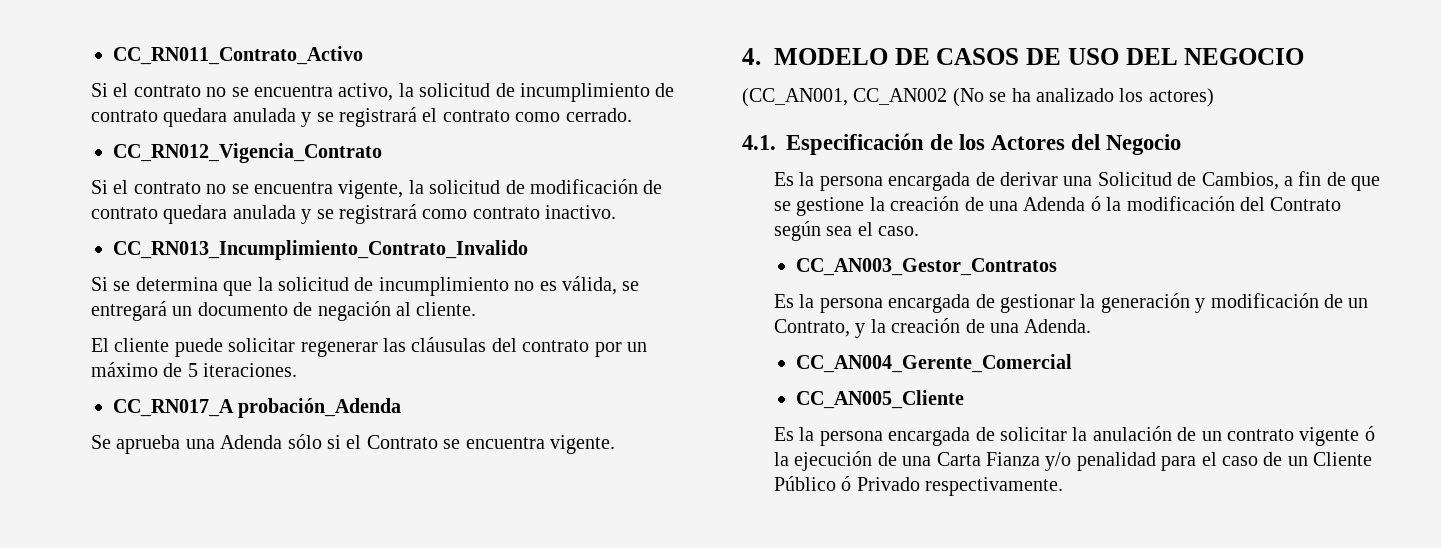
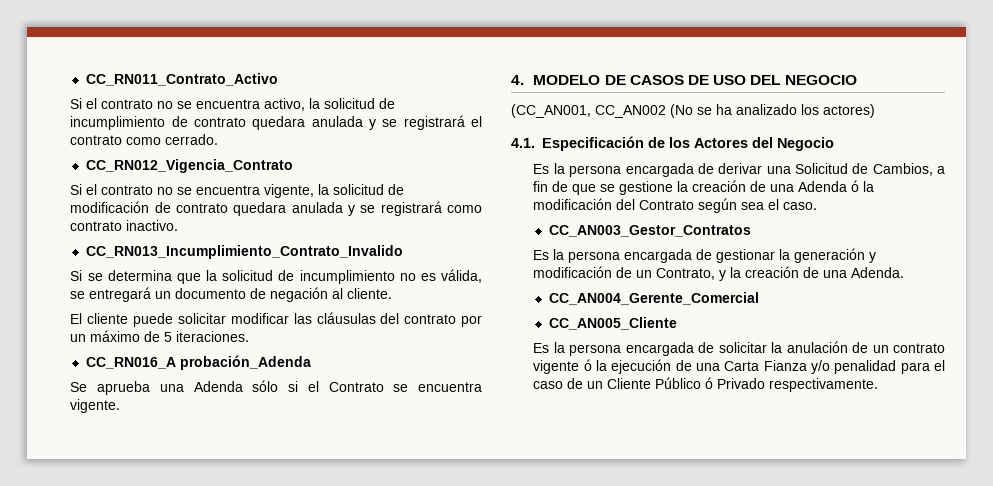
[300,341,378,357] regenerar -> [230,313,289,324] modificar
[112,399,234,417] CC_RN017_A -> [85,357,176,369] CC_RN016_A

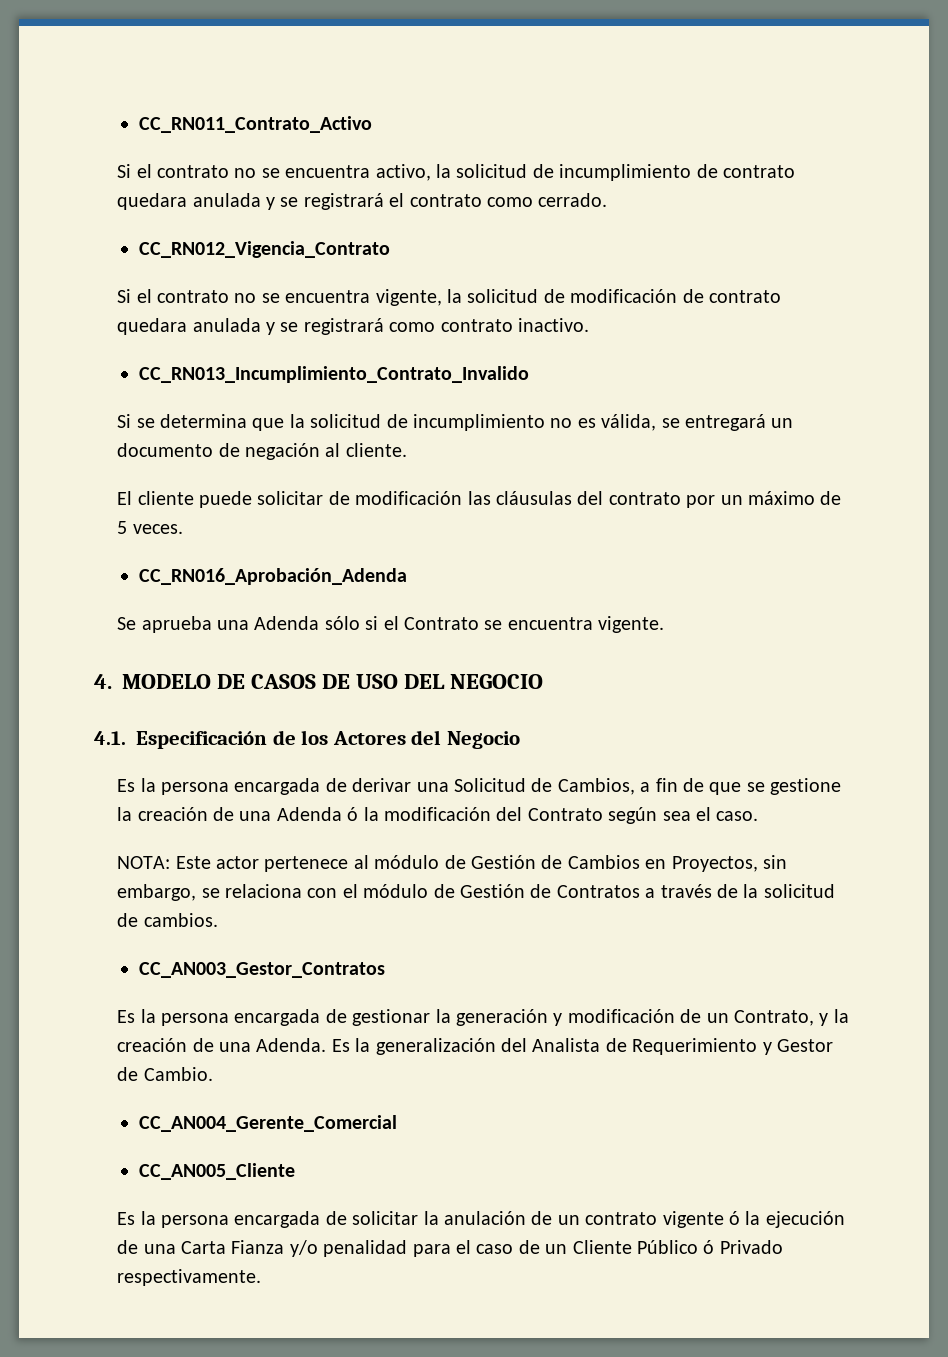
[230,313,289,324] modificar -> [328,491,463,505] de modificación
[176,331,250,342] [85,355,311,370] iteraciones. // CC_RN016_A probación_Adenda -> [132,524,183,534] [139,568,408,585] veces. // CC_RN016_Aprobación_Adenda
[511,104,875,118] // (CC_AN001, CC_AN002 (No se ha analizado los actores) -> (544, 681) none
(818, 206) none -> [117,855,788,872] [117,884,835,901] [117,913,218,927] // NOTA: Este actor pertenece al módulo de Gestión de Cambios en Proyectos, sin embargo, se relaciona con el módulo de Gestión de Contratos a través de la solicitud de cambios.
(905, 272) none -> [331,1038,834,1055] [117,1067,213,1081] Es la generalización del Analista de Requerimiento y Gestor de Cambio.

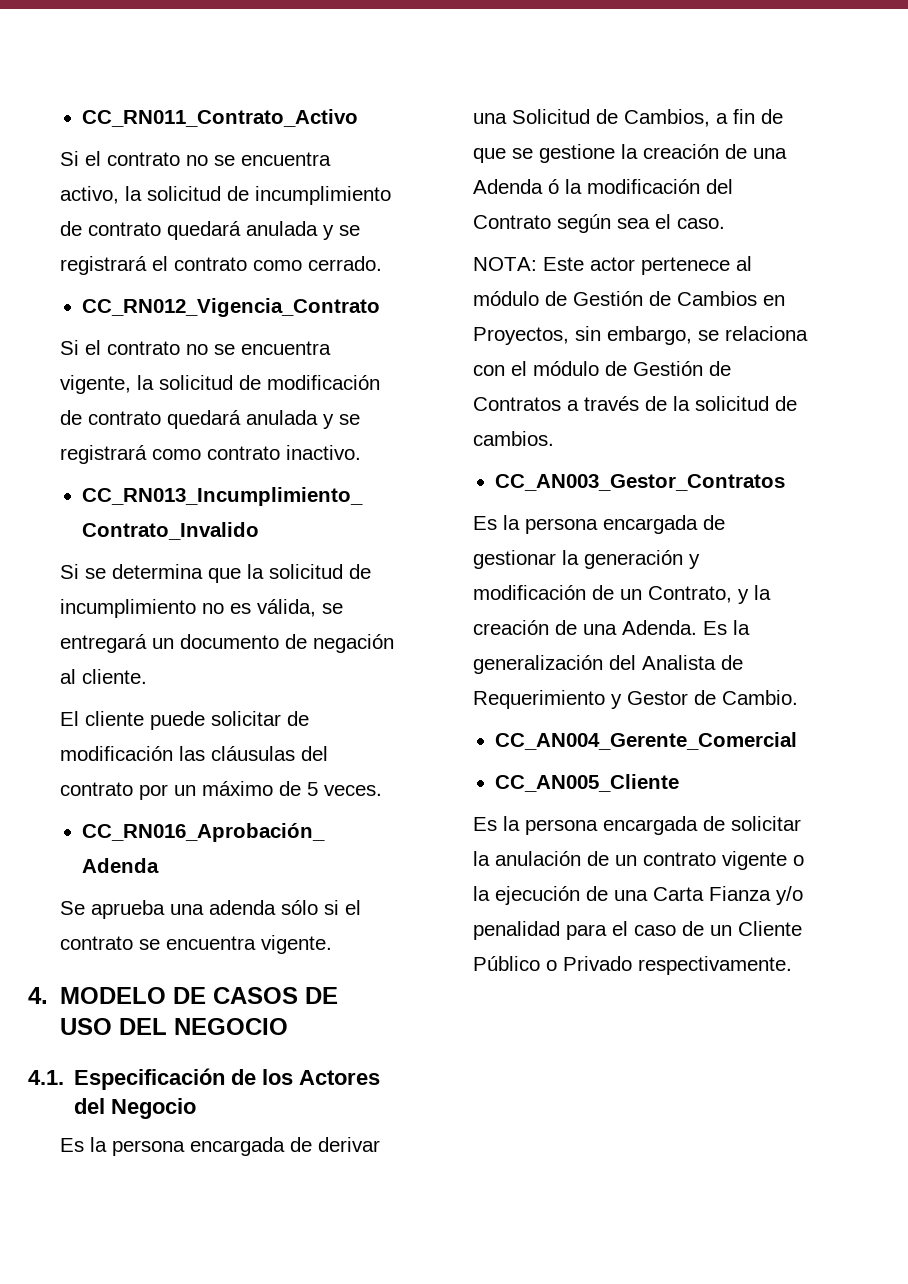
[117,193,188,210] quedara -> [166,221,241,240] quedará
[117,318,188,335] quedara -> [166,410,241,429] quedará
[254,616,320,630] Adenda -> [208,900,276,915] adenda
[404,617,480,630] Contrato -> [59,936,133,950] contrato
[729,1211,741,1225] ó -> [792,855,804,866] o
[703,1240,715,1254] ó -> [545,960,557,971] o

